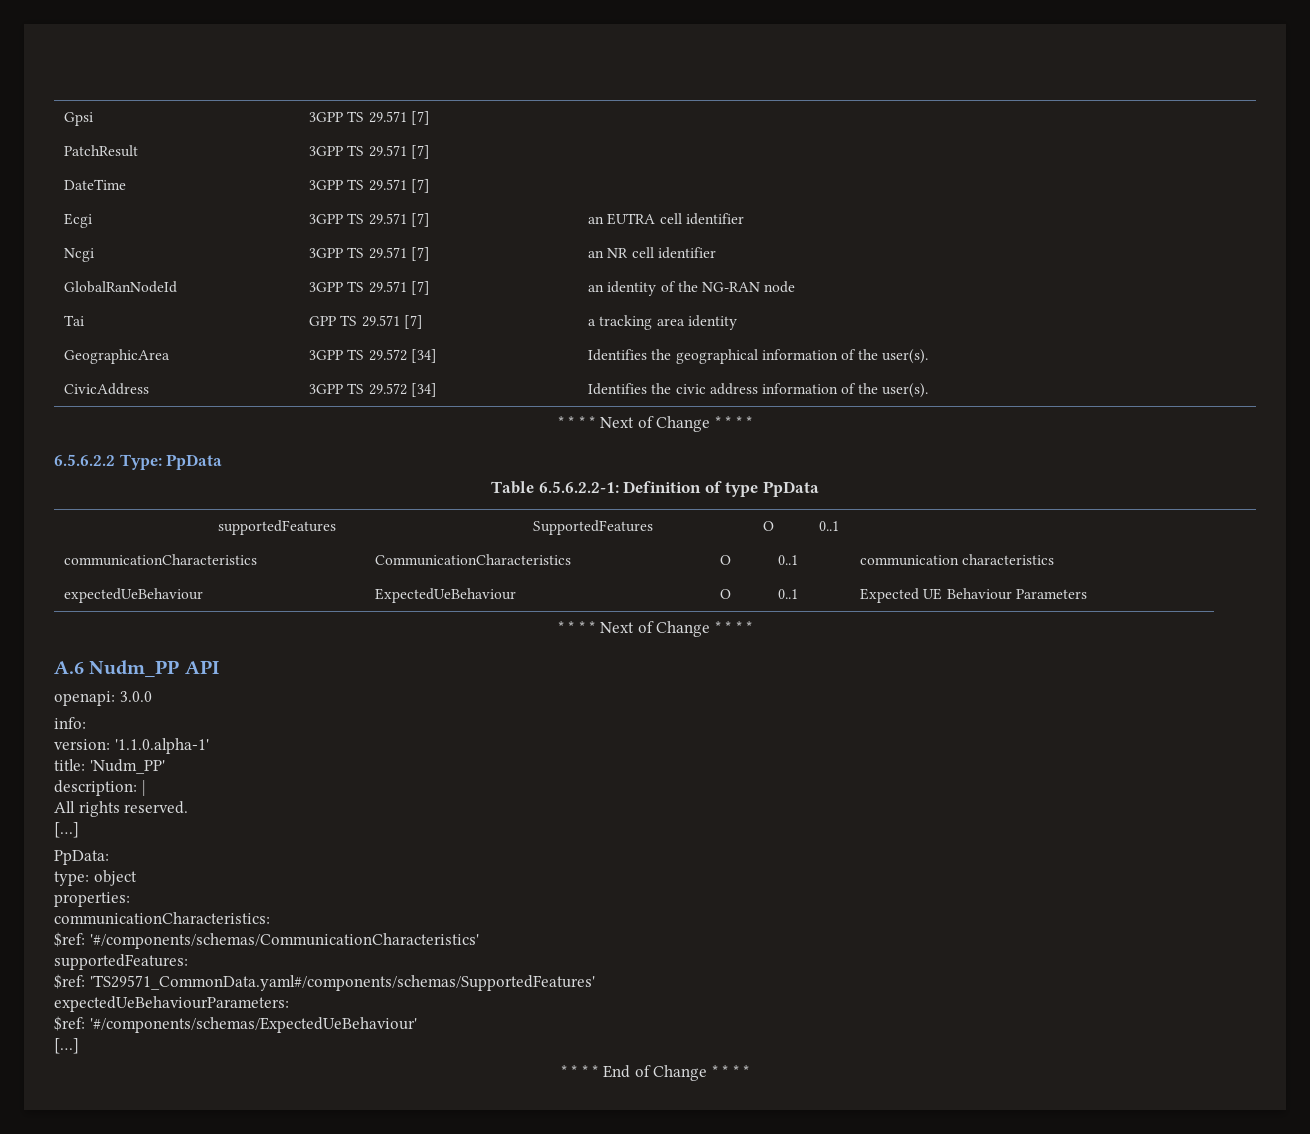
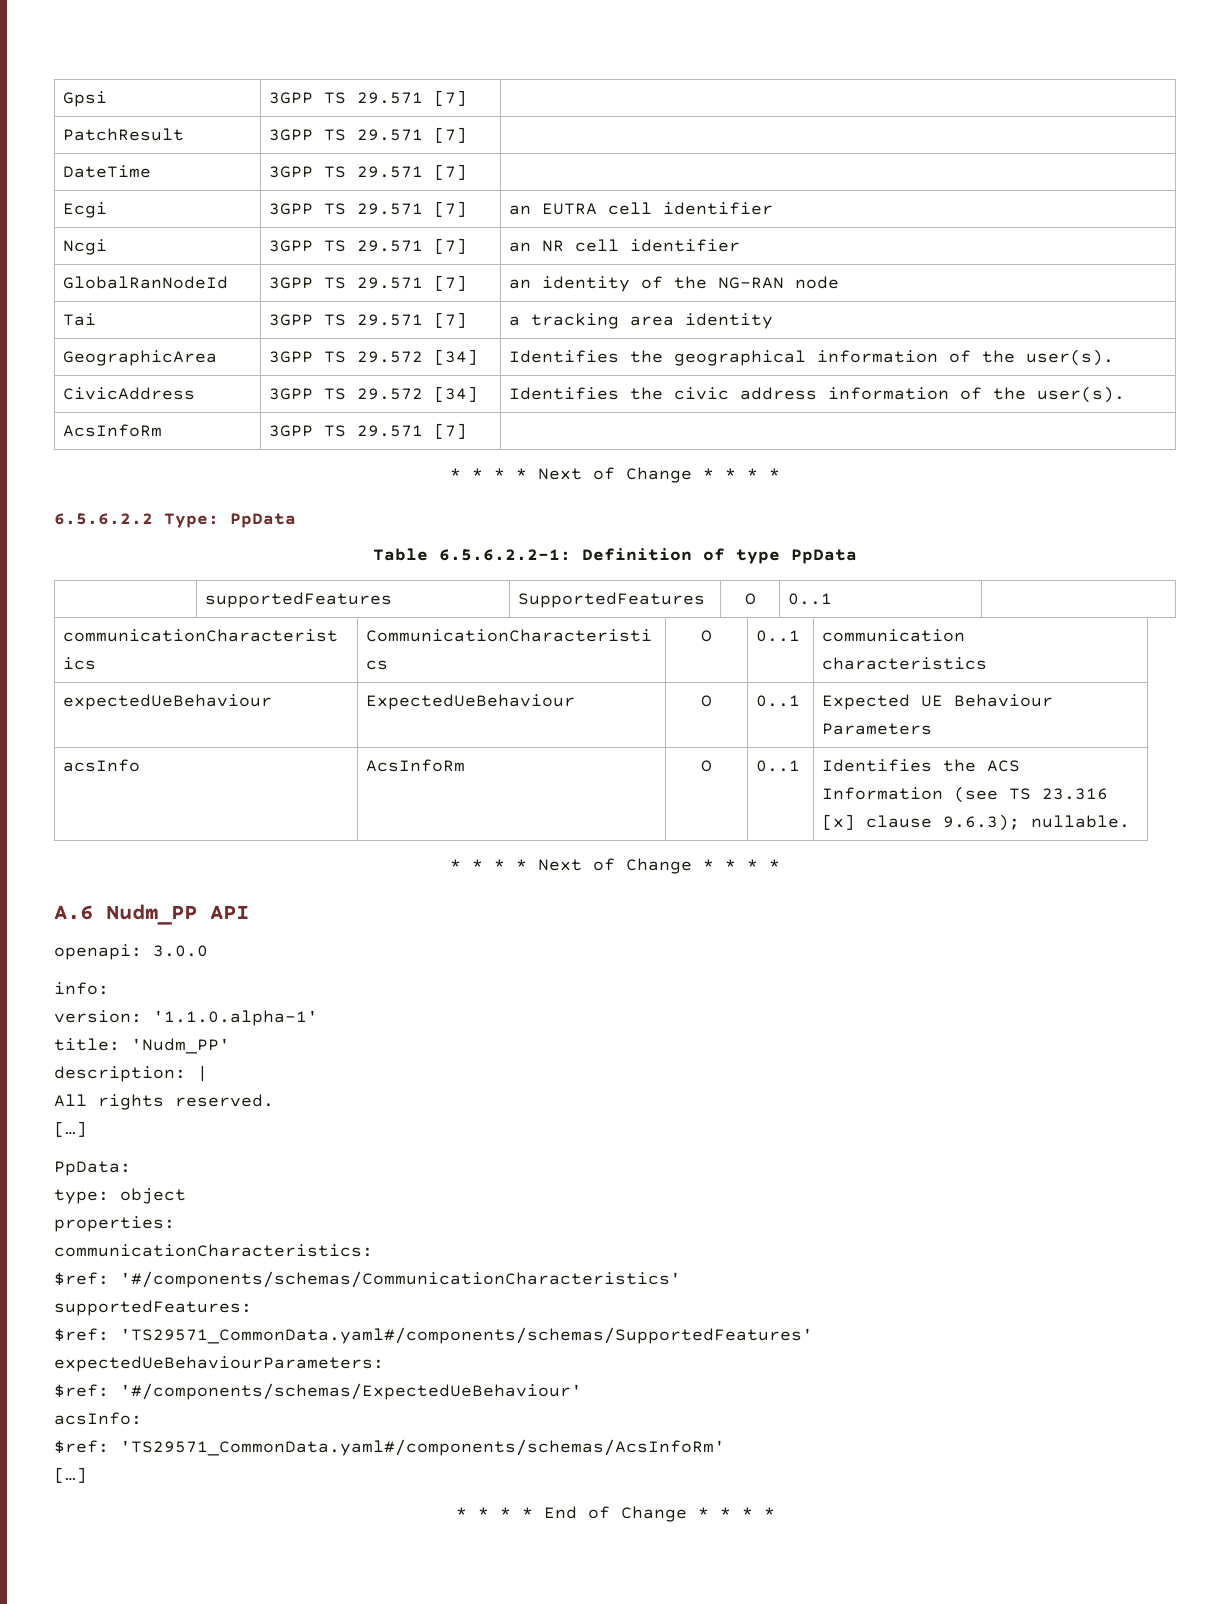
[309,316,337,326] GPP -> [269,314,314,326] 3GPP
(929, 390) none -> [63,424,163,437] [269,423,468,439] // AcsInfoRm | 3GPP TS 29.571 [7] |
(1087, 594) none -> [63,759,141,772] [366,759,466,772] [701,760,712,772] [756,760,801,772] [822,759,1021,772] [822,786,1109,803] [822,814,1131,831] // acsInfo | AcsInfoRm | O | 0..1 | Identifies the ACS Information (see TS 23.316 [x] clause 9.6.3); nullable.
(417, 1025) none -> [54,1412,142,1425] [54,1439,725,1456] // acsInfo: // $ref: 'TS29571_CommonData.yaml#/components/schemas/AcsInfoRm'

